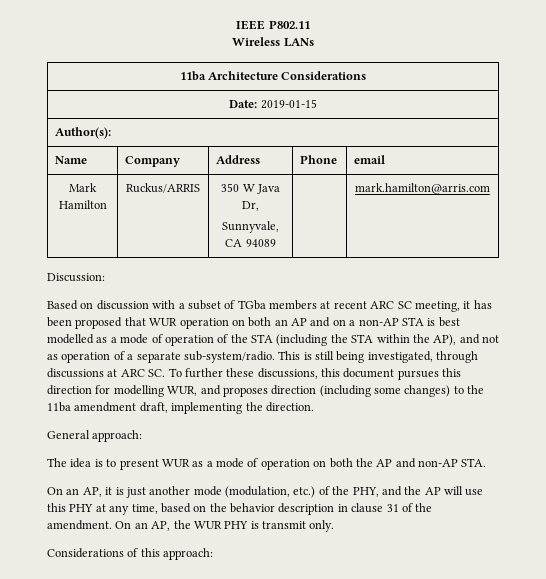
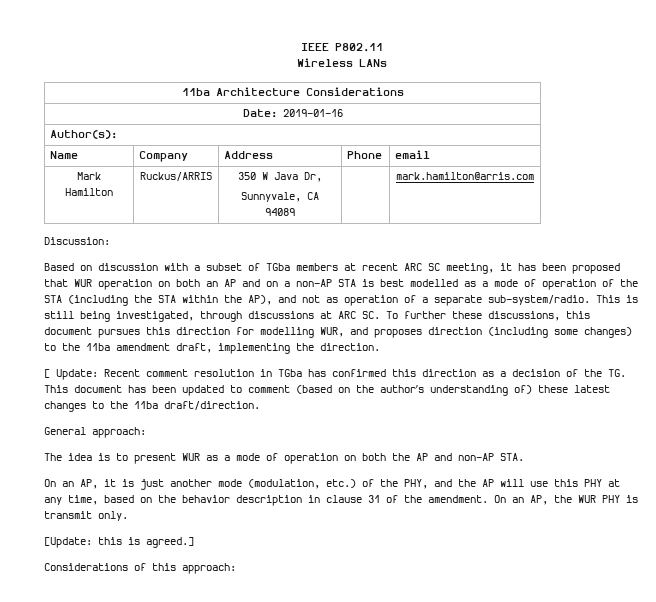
[260,99,317,109] 2019-01-15 -> [282,109,343,117] 2019-01-16
(314, 407) none -> [44,369,626,380] [44,385,610,396] [44,401,260,412] // [ Update: Recent comment resolution in TGba has confirmed this direction as a decision of the TG. This document has been updated to comment (based on the author’s understanding of) these latest changes to the 11ba draft/direction.
(335, 526) none -> [44,537,194,548] // [Update: this is agreed.]

